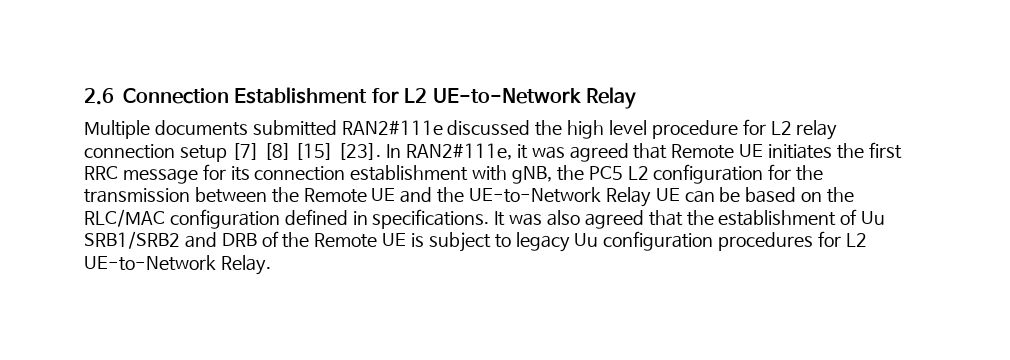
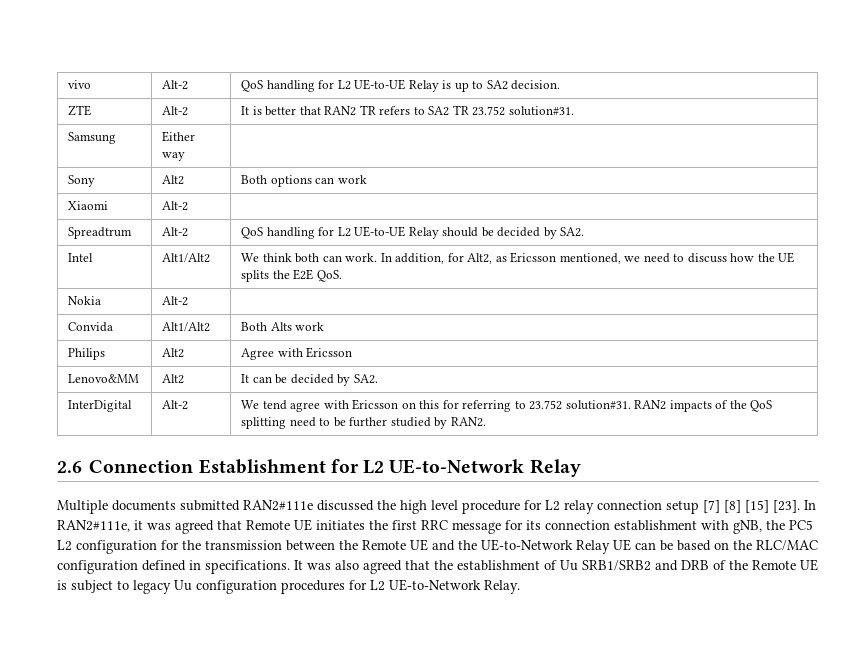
(84, 96) none -> [68,80,92,89] [162,80,189,90] [241,79,561,92] [68,105,92,116] [162,106,189,116] [241,105,574,116] [68,132,117,144] [162,131,196,142] [162,152,186,161] [68,175,96,187] [162,175,185,185] [241,175,367,187] [68,201,109,210] [162,201,189,211] [68,227,133,239] [162,227,189,237] [241,226,585,239] [68,253,94,262] [162,253,211,263] [241,252,795,264] [241,269,342,282] [68,296,102,305] [162,296,189,306] [68,322,114,332] [162,322,211,332] [241,322,325,331] [68,348,106,360] [162,348,185,358] [241,347,353,360] [68,374,140,383] [162,374,185,384] [241,374,378,386] [68,400,133,412] [162,400,189,410] [241,399,773,412] [241,417,486,429] vivo | Alt-2 | QoS handling for L2 UE-to-UE Relay is up to SA2 decision. // ZTE | Alt-2 | It is better that RAN2 TR refers to SA2 TR 23.752 solution#31. // Samsung | Either way | // Sony | Alt2 | Both options can work // Xiaomi | Alt-2 | // Spreadtrum | Alt-2 | QoS handling for L2 UE-to-UE Relay should be decided by SA2. // Intel | Alt1/Alt2 | We think both can work. In addition, for Alt2, as Ericsson mentioned, we need to discuss how the UE splits the E2E QoS. // Nokia | Alt-2 | // Convida | Alt1/Alt2 | Both Alts work // Philips | Alt2 | Agree with Ericsson // Lenovo&MM | Alt2 | It can be decided by SA2. // InterDigital | Alt-2 | We tend agree with Ericsson on this for referring to 23.752 solution#31. RAN2 impacts of the QoS splitting need to be further studied by RAN2. //

